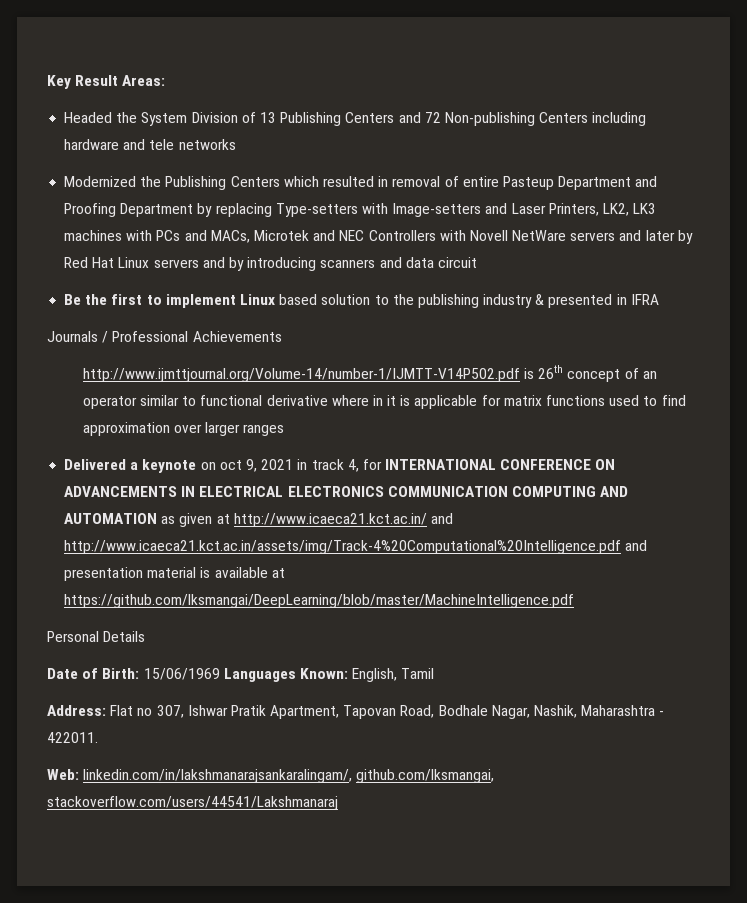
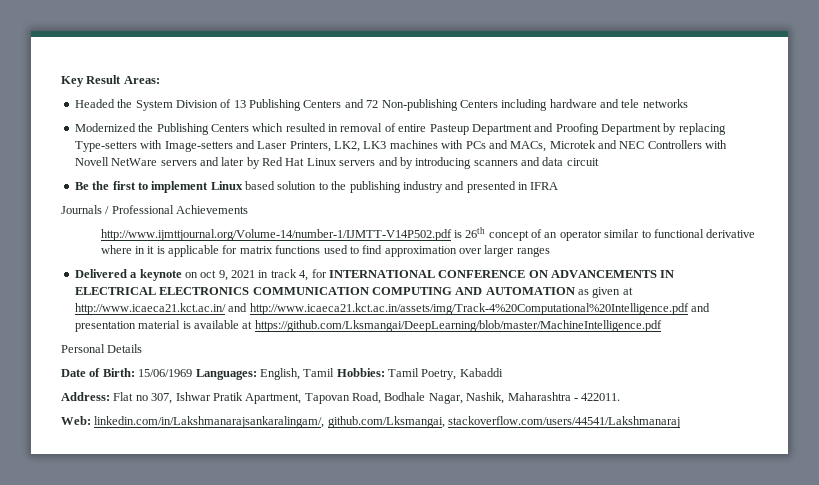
[535,294,545,305] & -> [445,181,465,190] and
[64,594,575,608] https://github.com/lksmangai/DeepLearning/blob/master/MachineIntelligence.pdf -> [254,320,662,332] https://github.com/Lksmangai/DeepLearning/blob/master/MachineIntelligence.pdf
[223,668,348,682] Languages Known: -> [195,369,257,380] Languages:
(435, 673) none -> [336,368,503,380] Hobbies: Tamil Poetry, Kabaddi
[83,769,495,783] linkedin.com/in/lakshmanarajsankaralingam/, github.com/lksmangai, -> [94,416,445,428] linkedin.com/in/Lakshmanarajsankaralingam/, github.com/Lksmangai,

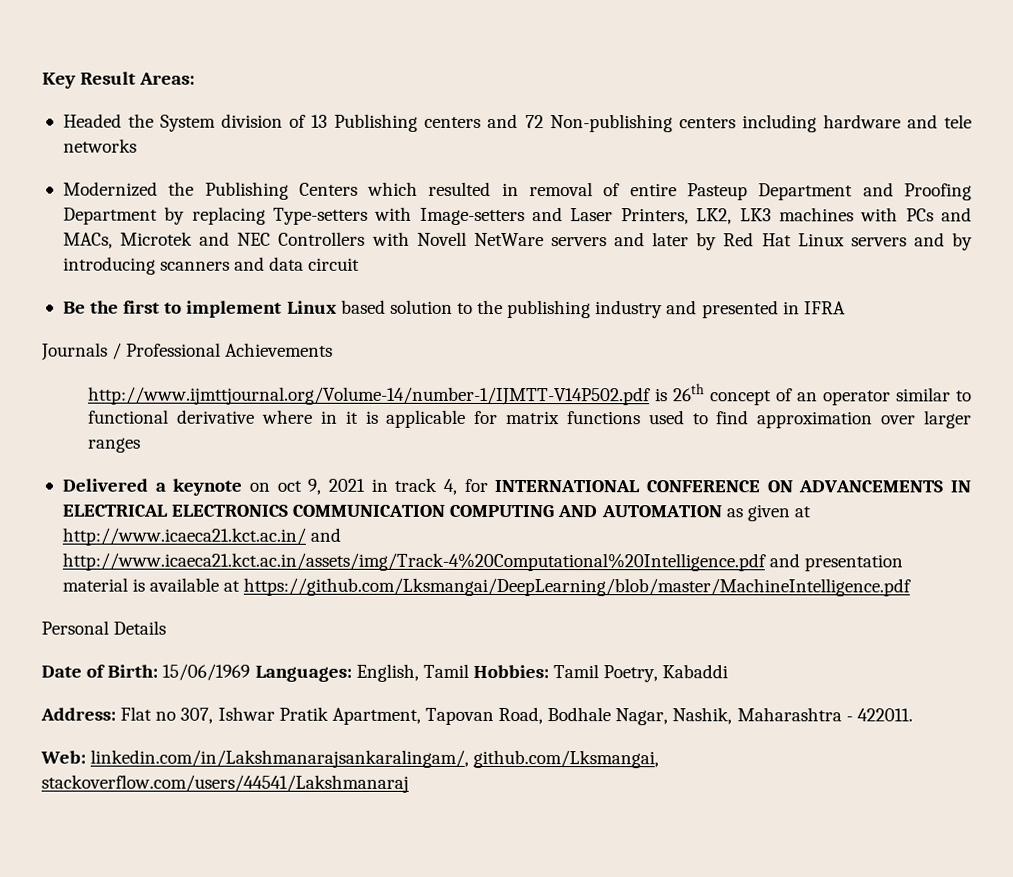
[175,100,218,108] Division -> [221,113,284,128] division
[303,100,342,108] Centers -> [424,116,482,128] centers
[459,100,498,108] Centers -> [678,117,736,129] centers

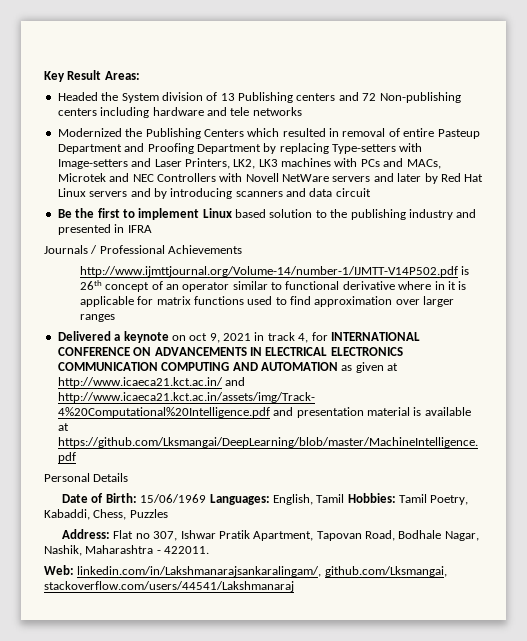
[662,664,729,679] Kabaddi -> [44,509,168,520] Kabaddi, Chess, Puzzles

